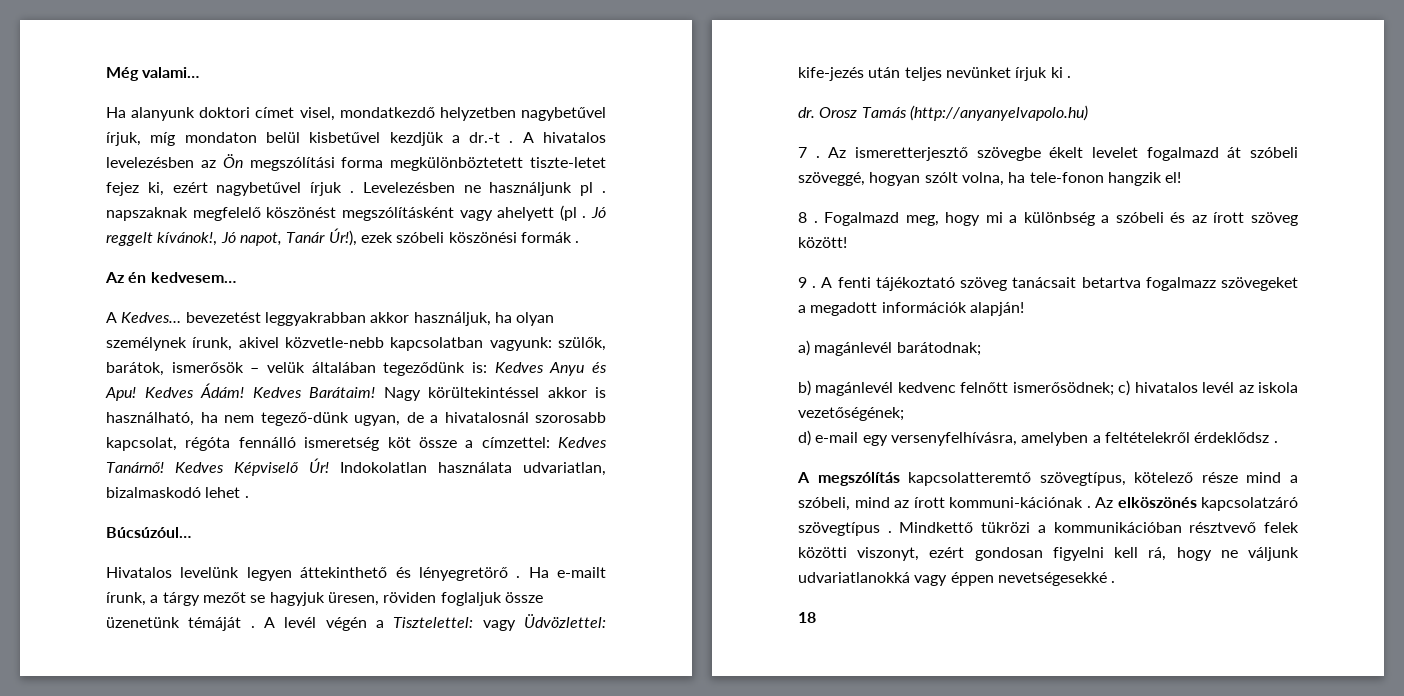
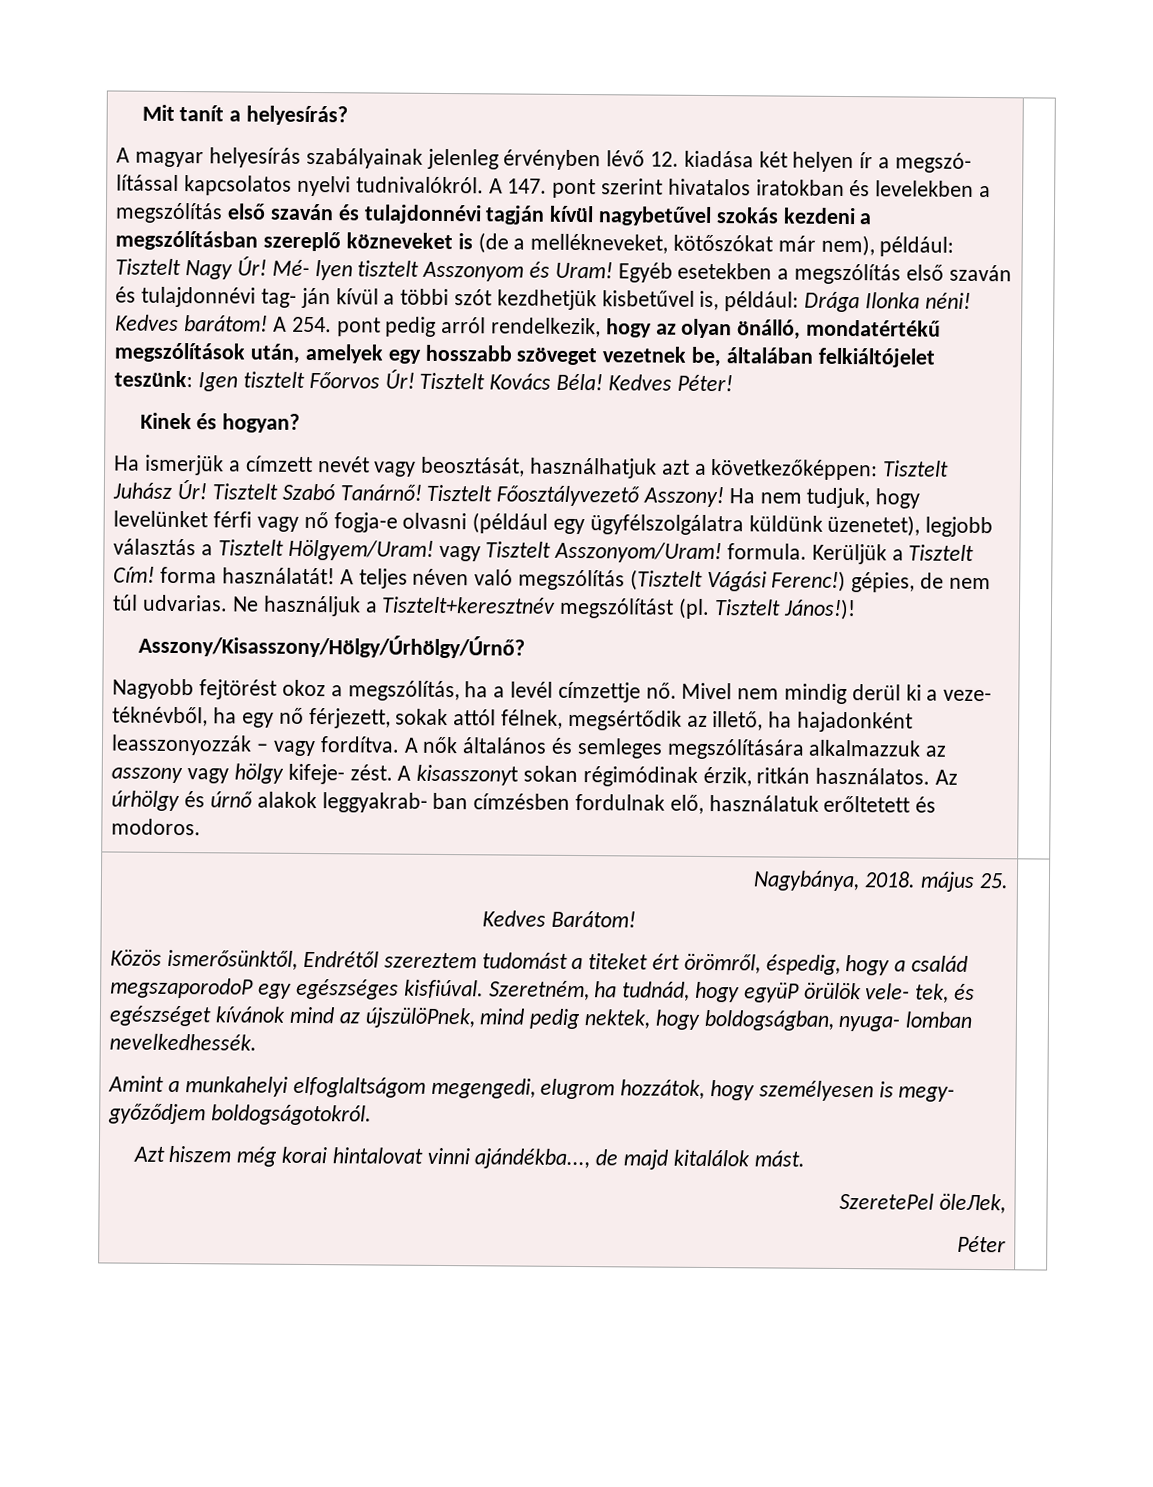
[106,67,200,81] [106,107,606,121] [106,132,607,146] [106,154,606,171] [106,182,606,196] [106,205,606,221] [106,228,580,246] [105,272,236,283] [106,312,555,326] [106,337,606,351] [106,362,607,376] [105,383,606,401] [106,412,606,426] [106,437,607,451] [106,458,606,476] [106,487,249,498] [106,527,191,538] [106,567,606,581] [106,592,543,606] [106,614,606,631] [798,67,1071,81] [798,105,1088,121] [798,147,1298,161] [798,172,1182,186] [798,212,1298,226] [798,237,847,248] [798,277,1298,291] [798,302,1024,316] [798,340,981,356] [798,380,1298,396] [798,407,904,421] [798,430,1278,446] [797,472,1298,486] [798,497,1298,511] [798,522,1299,536] [798,547,1299,561] [798,572,1116,586] [798,612,816,623] Még valami… // Ha alanyunk doktori címet visel, mondatkezdő helyzetben nagybetűvel írjuk, míg mondaton belül kisbetűvel kezdjük a dr.-t . A hivatalos levelezésben az Ön megszólítási forma megkülönböztetett tiszte-letet fejez ki, ezért nagybetűvel írjuk . Levelezésben ne használjunk pl . napszaknak megfelelő köszönést megszólításként vagy ahelyett (pl . Jó reggelt kívánok!, Jó napot, Tanár Úr!), ezek szóbeli köszönési formák . // Az én kedvesem… // A Kedves… bevezetést leggyakrabban akkor használjuk, ha olyan személynek írunk, akivel közvetle-nebb kapcsolatban vagyunk: szülők, barátok, ismerősök – velük általában tegeződünk is: Kedves Anyu és Apu! Kedves Ádám! Kedves Barátaim! Nagy körültekintéssel akkor is használható, ha nem tegező-dünk ugyan, de a hivatalosnál szorosabb kapcsolat, régóta fennálló ismeretség köt össze a címzettel: Kedves Tanárnő! Kedves Képviselő Úr! Indokolatlan használata udvariatlan, bizalmaskodó lehet . // Búcsúzóul… // Hivatalos levelünk legyen áttekinthető és lényegretörő . Ha e-mailt írunk, a tárgy mezőt se hagyjuk üresen, röviden foglaljuk össze üzenetünk témáját . A levél végén a Tisztelettel: vagy Üdvözlettel: kife-jezés után teljes nevünket írjuk ki . // dr. Orosz Tamás (http://anyanyelvapolo.hu) // 7 . Az ismeretterjesztő szövegbe ékelt levelet fogalmazd át szóbeli szöveggé, hogyan szólt volna, ha tele-fonon hangzik el! // 8 . Fogalmazd meg, hogy mi a különbség a szóbeli és az írott szöveg között! // 9 . A fenti tájékoztató szöveg tanácsait betartva fogalmazz szövegeket a megadott információk alapján! // a) magánlevél barátodnak; // b) magánlevél kedvenc felnőtt ismerősödnek; c) hivatalos levél az iskola vezetőségének; // d) e-mail egy versenyfelhívásra, amelyben a feltételekről érdeklődsz . // A megszólítás kapcsolatteremtő szövegtípus, kötelező része mind a szóbeli, mind az írott kommuni-kációnak . Az elköszönés kapcsolatzáró szövegtípus . Mindkettő tükrözi a kommunikációban résztvevő felek közötti viszonyt, ezért gondosan figyelni kell rá, hogy ne váljunk udvariatlanokká vagy éppen nevetségesekké . // 18 -> [141,104,348,126] [116,147,972,173] [116,174,991,199] [115,202,872,226] [115,230,955,257] [115,256,1012,285] [115,286,971,313] [115,314,941,340] [114,342,935,368] [114,369,733,392] [139,412,301,433] [114,454,950,481] [112,480,921,509] [113,510,994,538] [113,538,975,565] [113,566,991,593] [112,594,856,621] [137,633,525,659] [112,678,993,705] [112,706,913,733] [111,734,947,760] [111,763,958,787] [111,790,937,814] [111,818,202,836] [753,870,1009,892] [482,910,636,928] [110,949,968,976] [110,977,975,1003] [109,1005,973,1032] [109,1033,258,1051] [108,1075,956,1102] [108,1103,373,1126] [132,1145,805,1170] [838,1192,1006,1214] [956,1235,1006,1253] Mit tanít a helyesírás? // A magyar helyesírás szabályainak jelenleg érvényben lévő 12. kiadása két helyen ír a megszó- lítással kapcsolatos nyelvi tudnivalókról. A 147. pont szerint hivatalos iratokban és levelekben a megszólítás első szaván és tulajdonnévi tagján kívül nagybetűvel szokás kezdeni a megszólításban szereplő közneveket is (de a mellékneveket, kötőszókat már nem), például: Tisztelt Nagy Úr! Mé- lyen tisztelt Asszonyom és Uram! Egyéb esetekben a megszólítás első szaván és tulajdonnévi tag- ján kívül a többi szót kezdhetjük kisbetűvel is, például: Drága Ilonka néni! Kedves barátom! A 254. pont pedig arról rendelkezik, hogy az olyan önálló, mondatértékű megszólítások után, amelyek egy hosszabb szöveget vezetnek be, általában felkiáltójelet teszünk: Igen tisztelt Főorvos Úr! Tisztelt Kovács Béla! Kedves Péter! // Kinek és hogyan? // Ha ismerjük a címzett nevét vagy beosztását, használhatjuk azt a következőképpen: Tisztelt Juhász Úr! Tisztelt Szabó Tanárnő! Tisztelt Főosztályvezető Asszony! Ha nem tudjuk, hogy levelünket férfi vagy nő fogja-e olvasni (például egy ügyfélszolgálatra küldünk üzenetet), legjobb választás a Tisztelt Hölgyem/Uram! vagy Tisztelt Asszonyom/Uram! formula. Kerüljük a Tisztelt Cím! forma használatát! A teljes néven való megszólítás (Tisztelt Vágási Ferenc!) gépies, de nem túl udvarias. Ne használjuk a Tisztelt+keresztnév megszólítást (pl. Tisztelt János!)! // Asszony/Kisasszony/Hölgy/Úrhölgy/Úrnő? // Nagyobb fejtörést okoz a megszólítás, ha a levél címzettje nő. Mivel nem mindig derül ki a veze- téknévből, ha egy nő férjezett, sokak attól félnek, megsértődik az illető, ha hajadonként leasszonyozzák – vagy fordítva. A nők általános és semleges megszólítására alkalmazzuk az asszony vagy hölgy kifeje- zést. A kisasszonyt sokan régimódinak érzik, ritkán használatos. Az úrhölgy és úrnő alakok leggyakrab- ban címzésben fordulnak elő, használatuk erőltetett és modoros. | // Nagybánya, 2018. május 25. // Kedves Barátom! // Közös ismerősünktől, Endrétől szereztem tudomást a titeket ért örömről, éspedig, hogy a család megszaporodoP egy egészséges kisfiúval. Szeretném, ha tudnád, hogy együP örülök vele- tek, és egészséget kívánok mind az újszülöPnek, mind pedig nektek, hogy boldogságban, nyuga- lomban nevelkedhessék. // Amint a munkahelyi elfoglaltságom megengedi, elugrom hozzátok, hogy személyesen is megy- győződjem boldogságotokról. // Azt hiszem még korai hintalovat vinni ajándékba..., de majd kitalálok mást. // SzeretePel öleЛek, // Péter |

